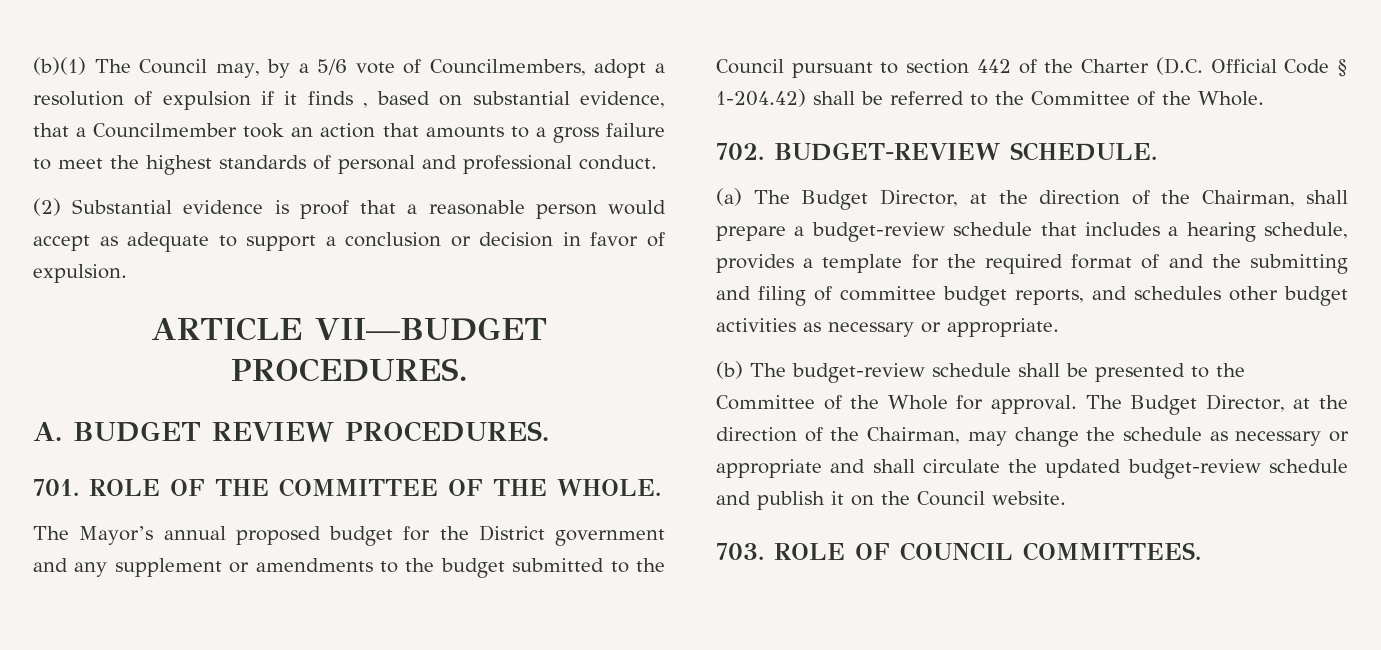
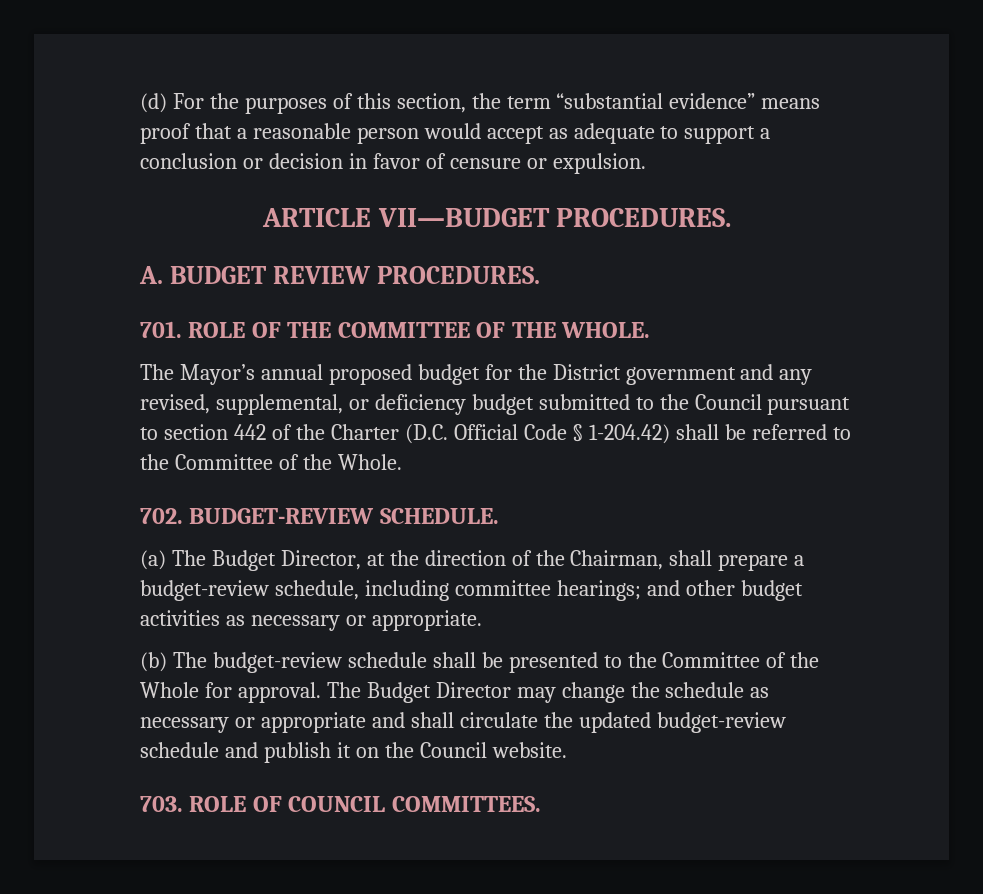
[33,57,665,78] [33,91,665,110] [33,123,665,143] [33,155,657,175] [33,198,289,216] (b)(1) The Council may, by a 5/6 vote of Councilmembers, adopt a resolution of expulsion if it finds , based on substantial evidence, that a Councilmember took an action that amounts to a gross failure to meet the highest standards of personal and professional conduct. // (2) Substantial evidence is -> [140,93,821,114] (d) For the purposes of this section, the term “substantial evidence” means
(665, 239) none -> [449,158,547,169] censure or
[114,558,435,577] supplement or amendments to the -> [140,394,466,415] revised, supplemental, or deficiency
[953,222,1348,242] [716,254,1348,274] [716,286,1221,306] schedule that includes a hearing schedule, provides a template for the required format of and the submitting and filing of committee budget reports, and schedules -> [274,580,680,601] schedule, including committee hearings; and
[1205,394,1348,412] [716,427,961,444] Director, at the direction of the Chairman, -> [435,682,511,698] Director

